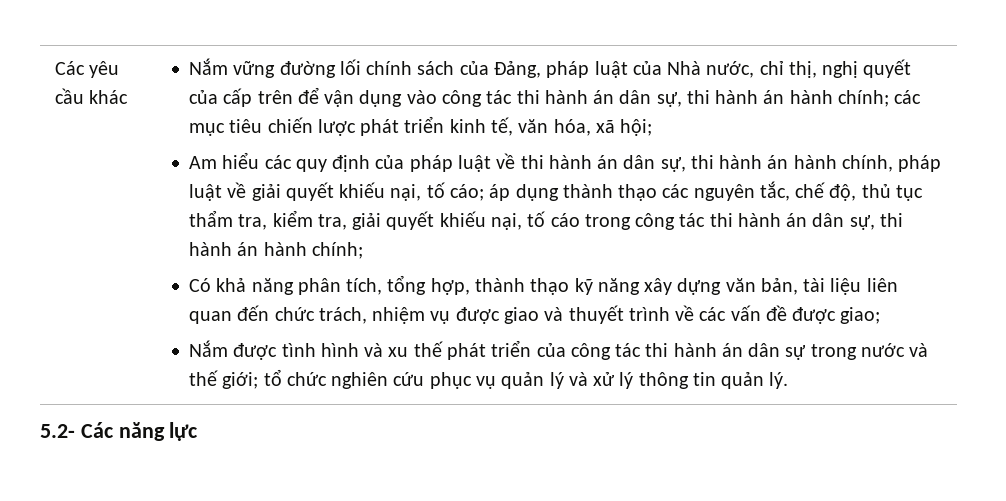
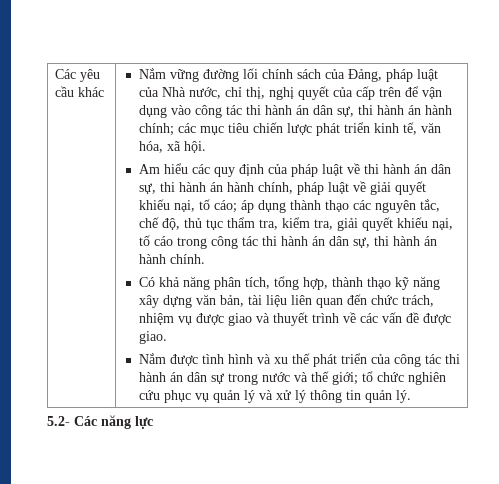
[620,119,653,136] hội; -> [183,141,206,153] hội.
[311,242,363,259] chính; -> [169,254,205,264] chính.
[840,307,881,324] giao; -> [138,331,167,344] giao.

